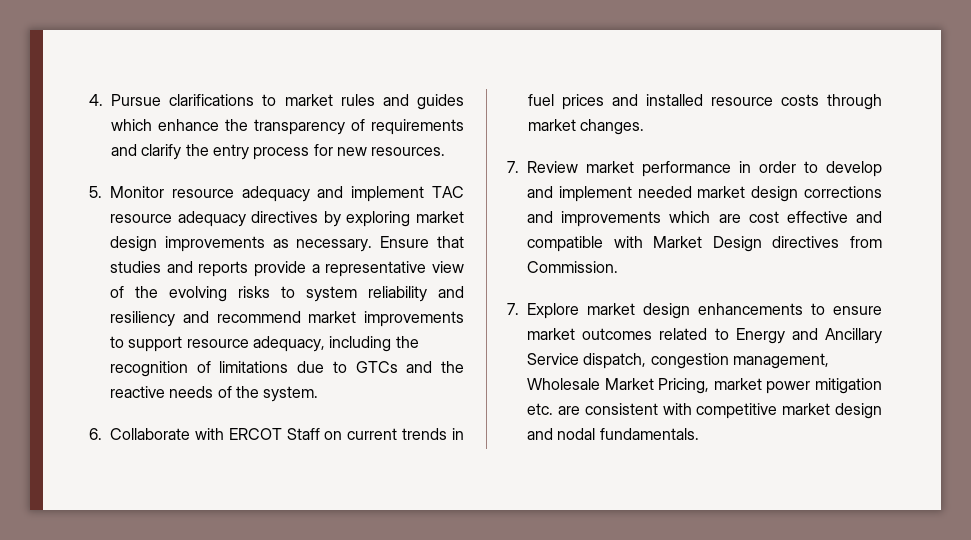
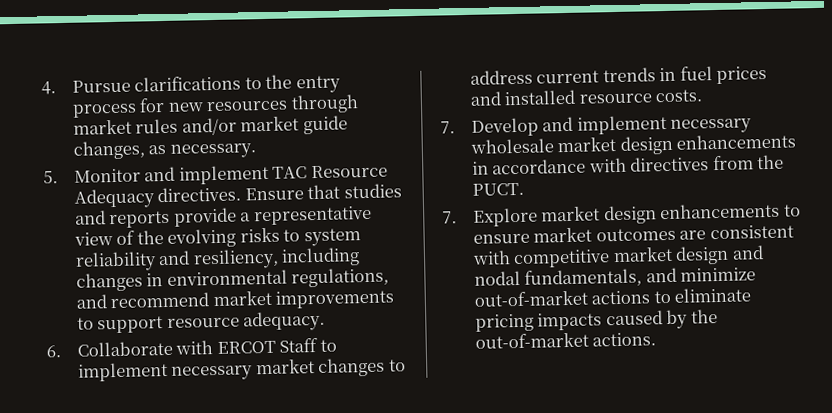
[284,94,464,110] [111,119,464,135] [111,144,182,160] market rules and guides which enhance the transparency of requirements and clarify -> (262, 83) none
[371,147,446,156] resources. -> [206,94,359,114] [73,115,348,136] [73,140,256,160] resources through market rules and/or market guide changes, as necessary.
[171,186,310,202] resource adequacy -> (142, 175) none
[110,211,465,227] [110,236,373,252] resource adequacy directives by exploring market design improvements as necessary. -> [310,164,388,179] [74,186,242,209] Resource Adequacy directives.
[110,311,175,327] resiliency -> [192,247,361,270] [76,267,390,292] resiliency, including changes in environmental regulations,
[252,336,419,352] [110,361,465,377] [110,386,319,402] adequacy, including the recognition of limitations due to GTCs and the reactive needs of the system. -> [243,310,326,332] adequacy.
[324,431,343,440] on -> [319,339,337,352] [78,357,406,382] [470,69,534,85] to implement necessary market changes to address
[781,94,882,110] [528,119,645,135] [507,161,882,177] [527,186,882,202] [527,211,883,227] [527,236,882,252] [527,261,618,273] costs through market changes. // 7. Review market performance in order to develop and implement needed market design corrections and improvements which are cost effective and compatible with Market Design directives from Commission. -> [655,89,703,103] [440,115,753,137] [470,133,797,155] [472,154,785,175] [472,182,525,196] costs. // 7. Develop and implement necessary wholesale market design enhancements in accordance with directives from the PUCT.
[659,328,882,344] [527,353,829,369] [527,378,882,394] [527,403,553,415] related to Energy and Ancillary Service dispatch, congestion management, Wholesale Market Pricing, market power mitigation etc. -> (676, 234) none
[599,428,699,440] fundamentals. -> [524,267,757,288] [474,287,752,307] [475,309,718,332] [475,332,657,349] fundamentals, and minimize out-of-market actions to eliminate pricing impacts caused by the out-of-market actions.

